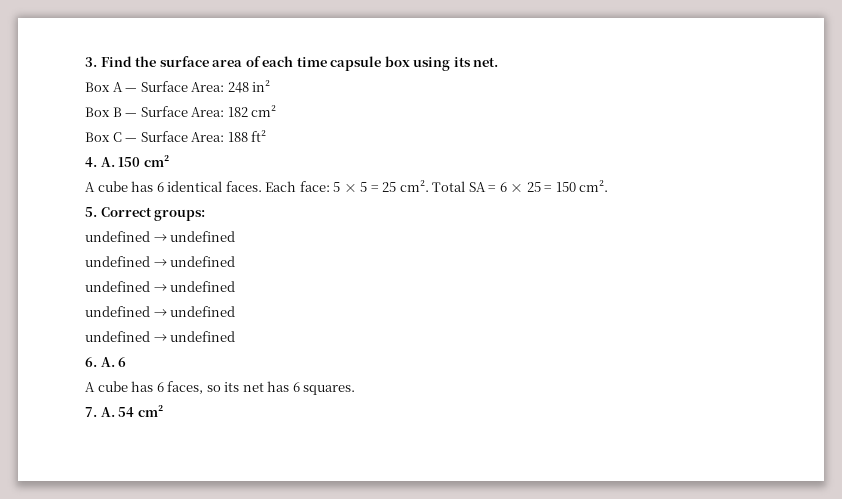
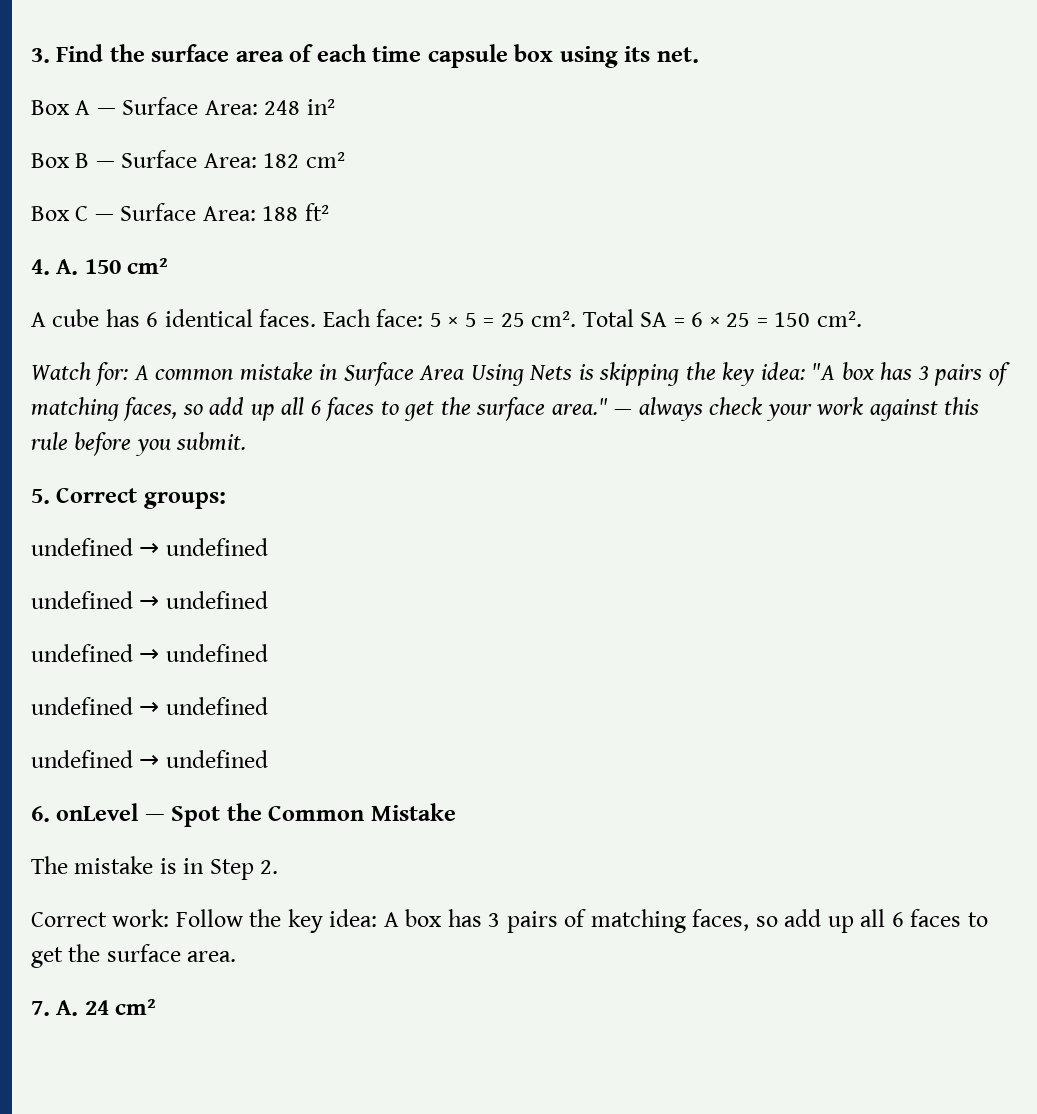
(609, 186) none -> [31,362,1011,386] [31,397,980,421] [31,432,247,456] // Watch for: A common mistake in Surface Area Using Nets is skipping the key idea: "A box has 3 pairs of matching faces, so add up all 6 faces to get the surface area." — always check your work against this rule before you submit.
[100,357,127,367] [85,381,356,395] A. 6 // A cube has 6 faces, so its net has 6 squares. -> [56,803,456,827] [31,856,279,880] [31,909,988,933] [31,944,237,968] onLevel — Spot the Common Mistake // The mistake is in Step 2. // Correct work: Follow the key idea: A box has 3 pairs of matching faces, so add up all 6 faces to get the surface area.
[118,407,135,417] 54 -> [84,1000,109,1015] 24

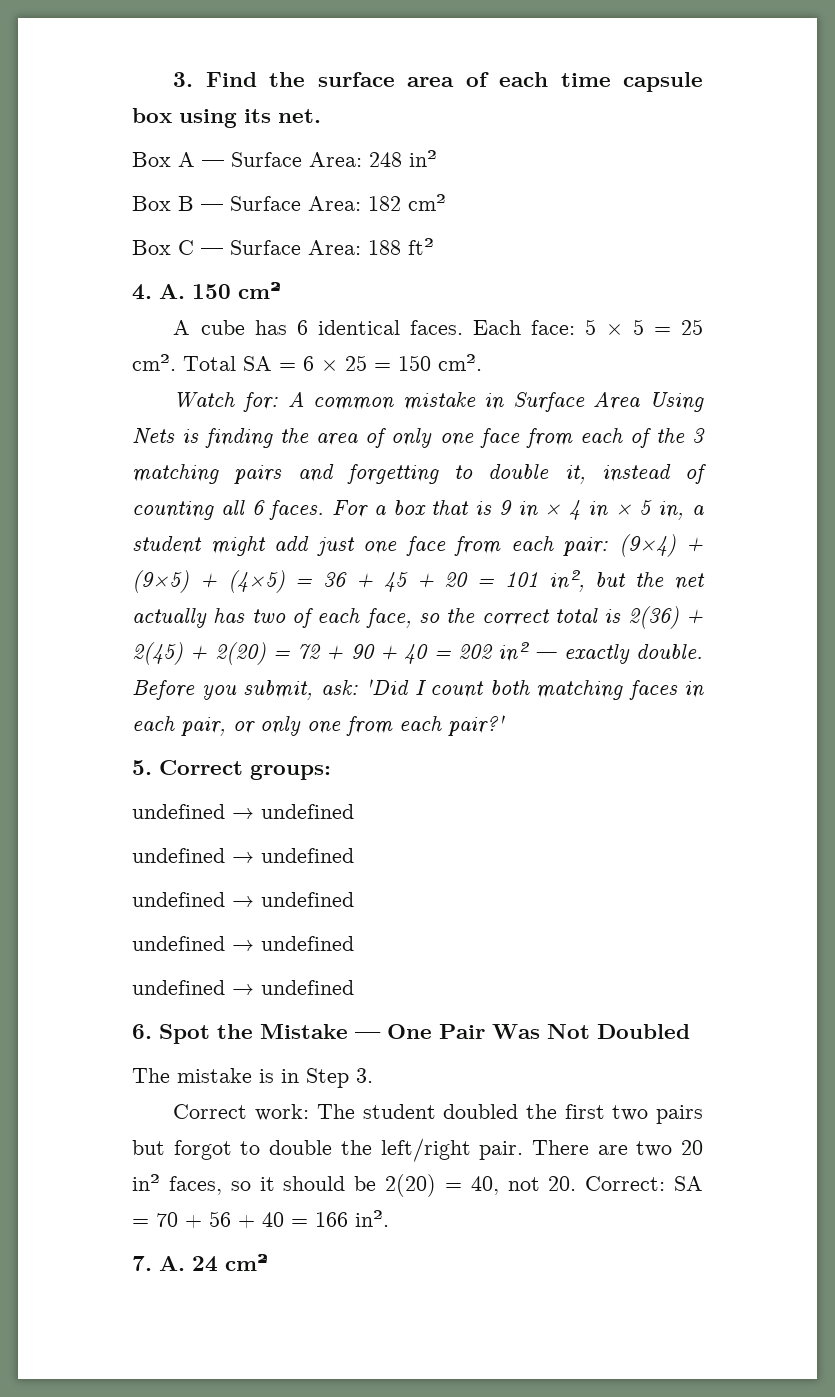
[599,362,1011,386] [31,397,980,421] [31,432,247,456] skipping the key idea: "A box has 3 pairs of matching faces, so add up all 6 faces to get the surface area." — always check your work against this rule before you submit. -> [205,428,706,448] [132,464,706,484] [132,500,704,520] [132,534,703,557] [132,570,705,593] [132,606,703,629] [132,642,703,665] [132,679,704,700] [132,715,505,736] finding the area of only one face from each of the 3 matching pairs and forgetting to double it, instead of counting all 6 faces. For a box that is 9 in × 4 in × 5 in, a student might add just one face from each pair: (9×4) + (9×5) + (4×5) = 36 + 45 + 20 = 101 in², but the net actually has two of each face, so the correct total is 2(36) + 2(45) + 2(20) = 72 + 90 + 40 = 202 in² — exactly double. Before you submit, ask: 'Did I count both matching faces in each pair, or only one from each pair?'
[56,803,165,821] onLevel — -> (152, 1031) none
[268,806,365,821] Common -> (253, 1031) none
(456, 812) none -> [355,1024,690,1039] — One Pair Was Not Doubled
[260,860,279,874] 2. -> [356,1068,373,1083] 3.
[175,909,988,933] [31,944,237,968] Follow the key idea: A box has 3 pairs of matching faces, so add up all 6 faces to get the surface area. -> [316,1104,704,1124] [132,1138,703,1162] [132,1174,703,1197] [132,1210,389,1228] The student doubled the first two pairs but forgot to double the left/right pair. There are two 20 in² faces, so it should be 2(20) = 40, not 20. Correct: SA = 70 + 56 + 40 = 166 in².

